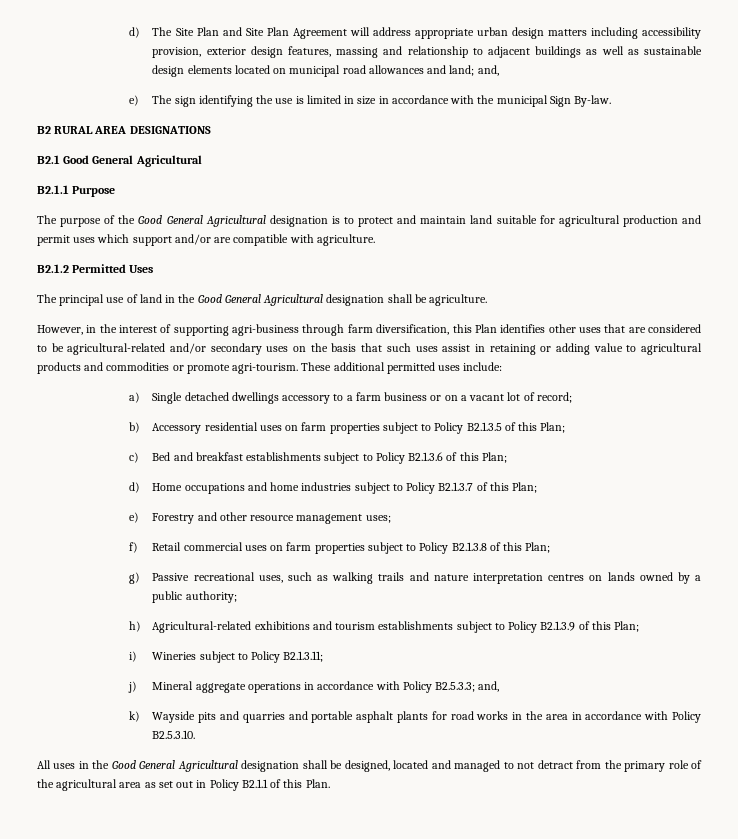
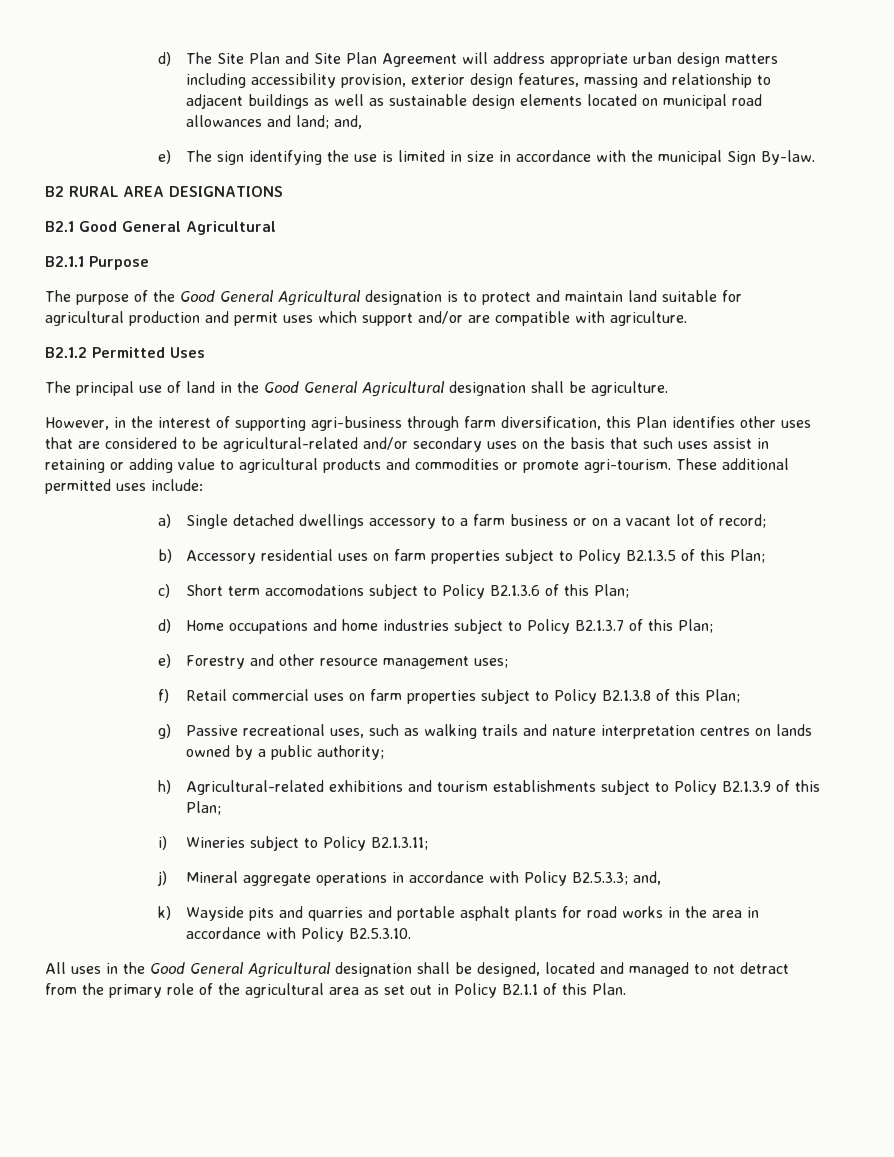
[152,452,322,461] Bed and breakfast establishments -> [185,584,364,596] Short term accomodations

